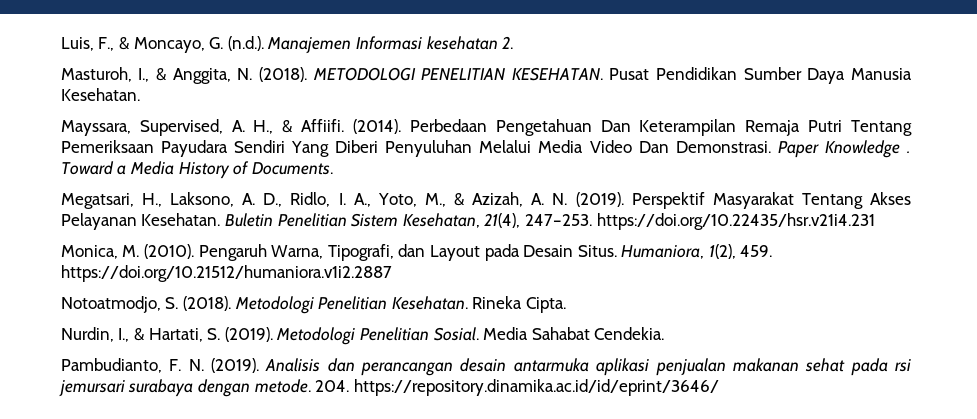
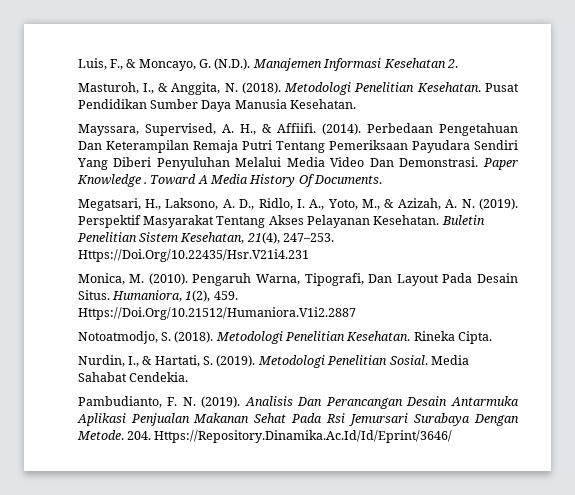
[227,36,264,51] (n.d.). -> [214,58,251,70] (N.D.).
[426,36,498,50] kesehatan -> [383,58,446,68] Kesehatan
[312,67,603,81] METODOLOGI PENELITIAN KESEHATAN. -> [284,82,481,95] Metodologi Penelitian Kesehatan.
[117,165,127,175] a -> [197,175,208,184] A
[233,161,250,175] of -> [298,174,315,187] Of
[596,213,875,230] https://doi.org/10.22435/hsr.v21i4.231 -> [77,249,309,262] Https://Doi.Org/10.22435/Hsr.V21i4.231
[398,244,520,261] dan Layout pada -> [368,273,473,286] Dan Layout Pada
[60,265,392,282] https://doi.org/10.21512/humaniora.v1i2.2887 -> [77,307,356,320] Https://Doi.Org/10.21512/Humaniora.V1i2.2887
[327,358,911,376] [58,379,719,397] dan perancangan desain antarmuka aplikasi penjualan makanan sehat pada rsi jemursari surabaya dengan metode. 204. https://repository.dinamika.ac.id/id/eprint/3646/ -> [297,396,519,409] [76,413,519,426] [76,430,453,443] Dan Perancangan Desain Antarmuka Aplikasi Penjualan Makanan Sehat Pada Rsi Jemursari Surabaya Dengan Metode. 204. Https://Repository.Dinamika.Ac.Id/Id/Eprint/3646/

